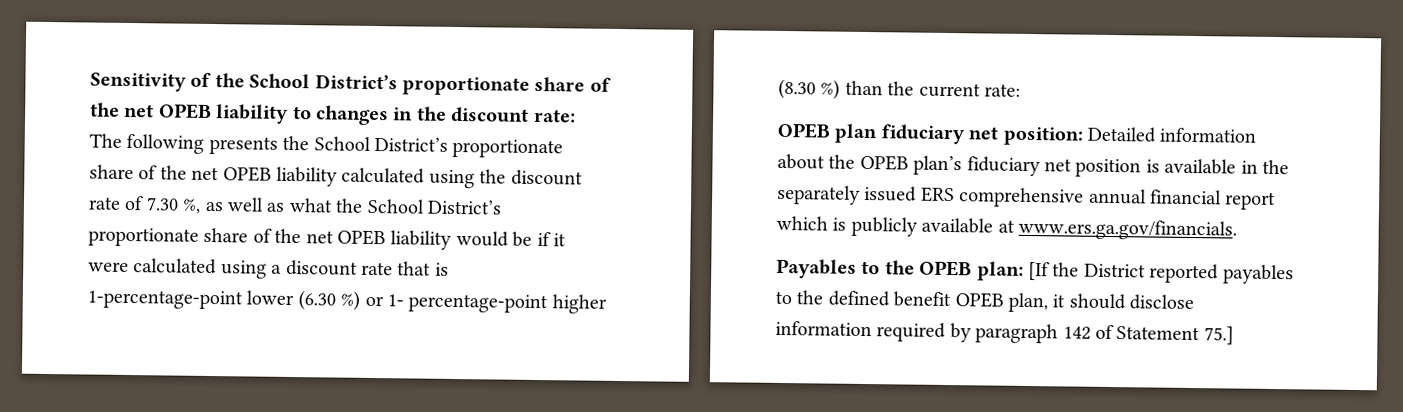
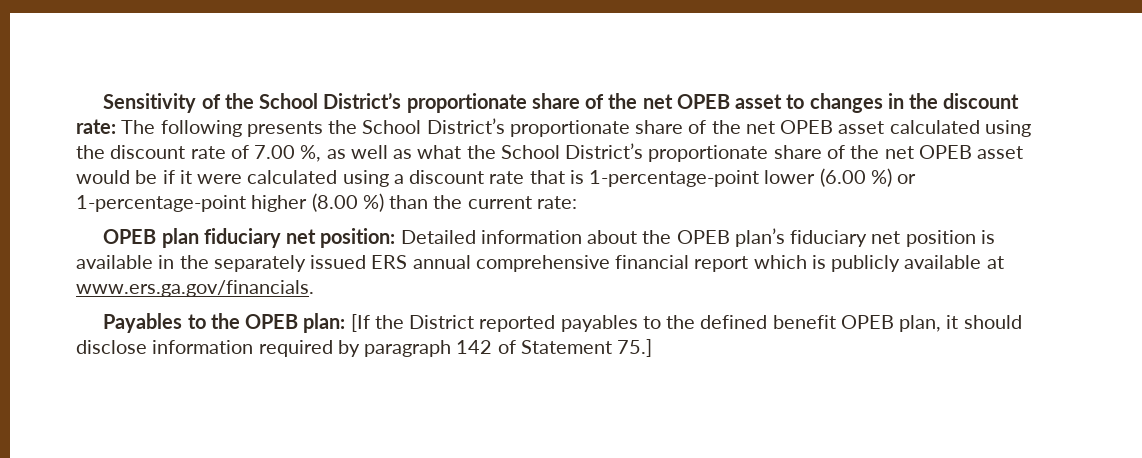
[215,104,290,124] liability -> [735,94,783,109] asset
[276,166,338,187] liability -> [838,121,885,134] asset
[145,197,179,211] 7.30 -> [254,145,296,159] 7.00
[390,230,453,250] liability -> [977,146,1024,159] asset
[297,290,336,311] (6.30 -> [819,168,866,187] (6.00
[387,293,607,314] [778,78,816,100] 1- percentage-point higher (8.30 -> [76,193,358,212] 1-percentage-point higher (8.00
[959,187,1147,208] comprehensive annual -> [412,255,610,272] annual comprehensive

